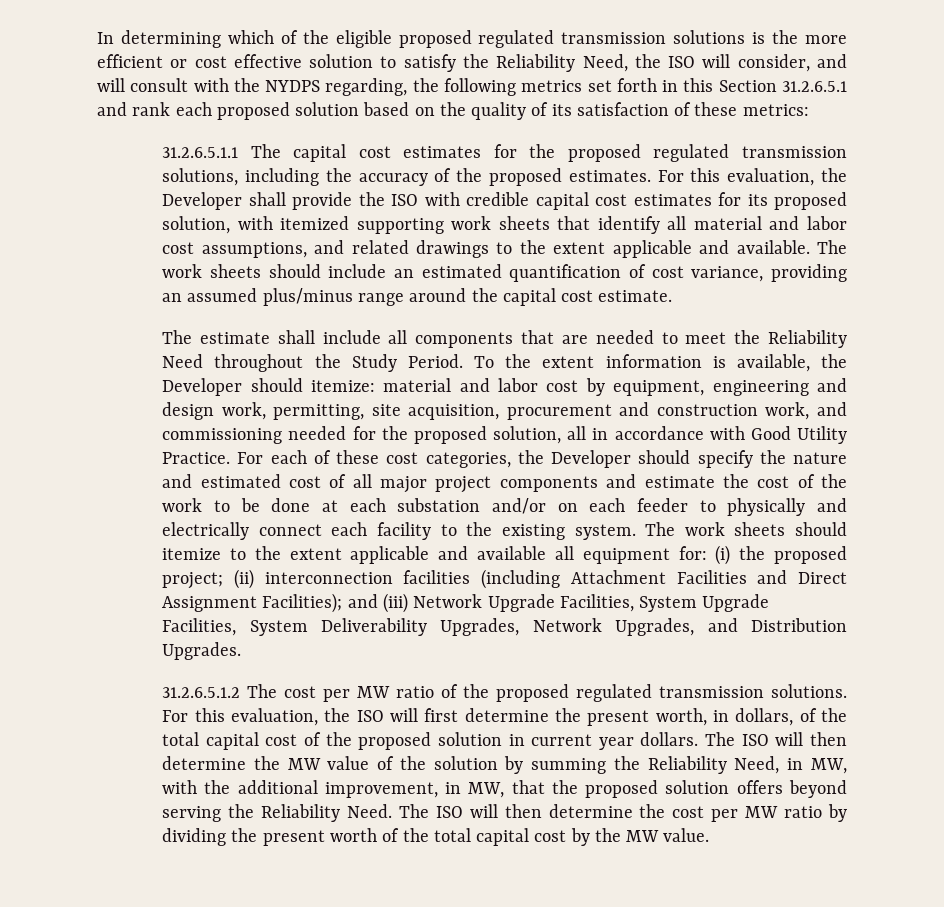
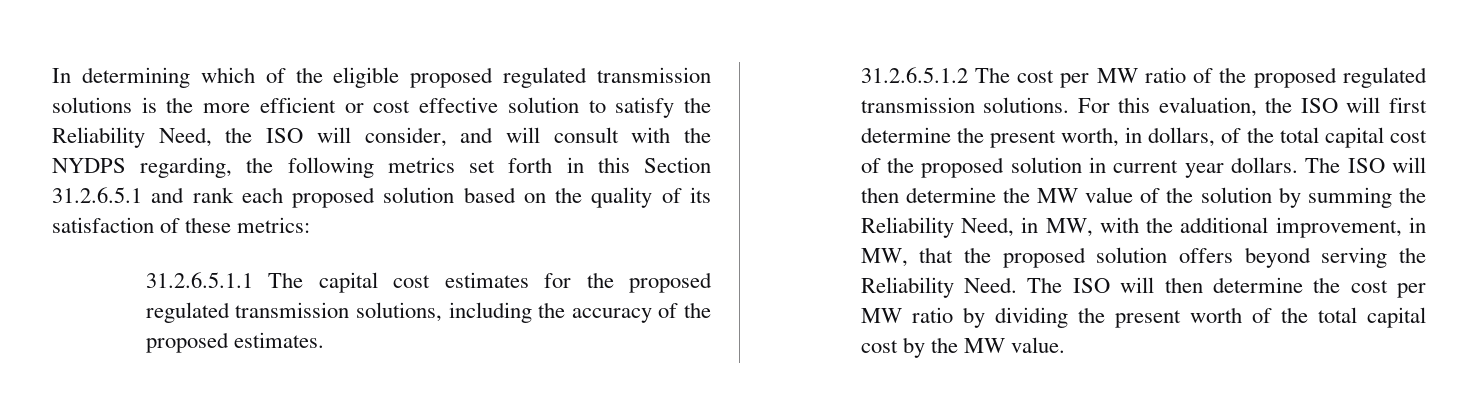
[657,168,848,186] [162,192,847,210] [162,216,848,234] [162,240,848,258] [162,264,848,282] [162,288,673,306] [162,330,847,348] [162,354,848,372] [162,378,847,396] [162,402,848,420] [162,426,848,444] [162,450,847,468] [162,474,848,493] [162,498,847,516] [162,522,847,540] [162,545,847,565] [162,569,848,589] [162,593,770,613] [162,618,847,636] [162,642,242,660] For this evaluation, the Developer shall provide the ISO with credible capital cost estimates for its proposed solution, with itemized supporting work sheets that identify all material and labor cost assumptions, and related drawings to the extent applicable and available. The work sheets should include an estimated quantification of cost variance, providing an assumed plus/minus range around the capital cost estimate. // The estimate shall include all components that are needed to meet the Reliability Need throughout the Study Period. To the extent information is available, the Developer should itemize: material and labor cost by equipment, engineering and design work, permitting, site acquisition, procurement and construction work, and commissioning needed for the proposed solution, all in accordance with Good Utility Practice. For each of these cost categories, the Developer should specify the nature and estimated cost of all major project components and estimate the cost of the work to be done at each substation and/or on each feeder to physically and electrically connect each facility to the existing system. The work sheets should itemize to the extent applicable and available all equipment for: (i) the proposed project; (ii) interconnection facilities (including Attachment Facilities and Direct Assignment Facilities); and (iii) Network Upgrade Facilities, System Upgrade Facilities, System Deliverability Upgrades, Network Upgrades, and Distribution Upgrades. -> (324, 340) none

